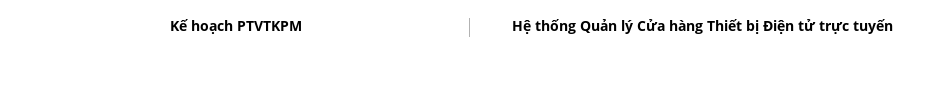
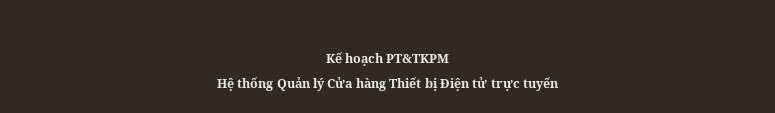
[236,21,302,31] PTVTKPM -> [386,54,450,63] PT&TKPM

